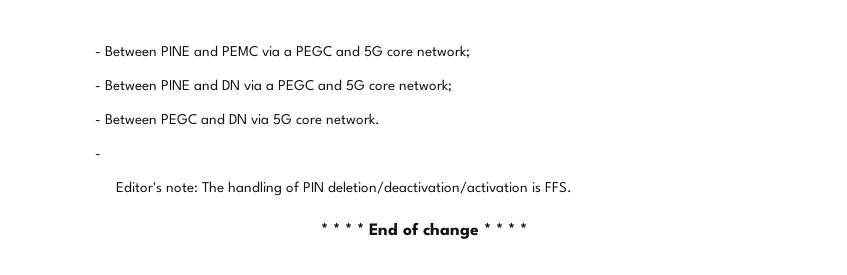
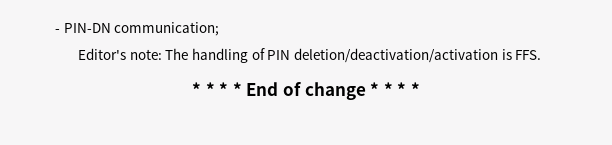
[94,45,471,58] [94,79,453,92] [94,113,381,125] [94,154,101,158] - Between PINE and PEMC via a PEGC and 5G core network; // - Between PINE and DN via a PEGC and 5G core network; // - Between PEGC and DN via 5G core network. // - -> [55,22,220,36] - PIN-DN communication;

